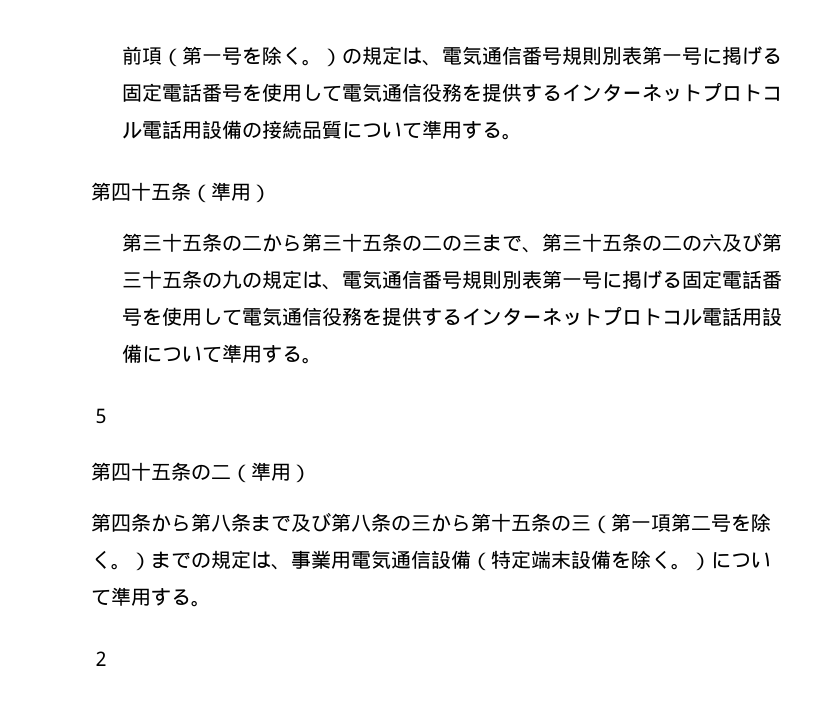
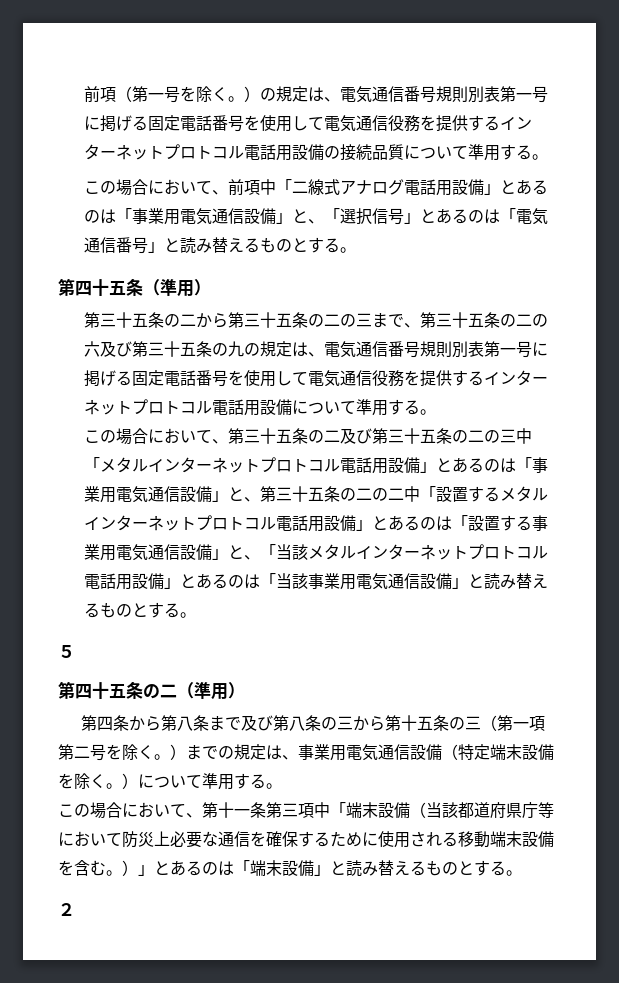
(523, 136) none -> [83,179,548,196] [83,208,548,225] [83,237,356,254] // この場合において、前項中「二線式アナログ電話用設備」とあるのは「事業用電気通信設備」と、「選択信号」とあるのは「電気通信番号」と読み替えるものとする。
(323, 360) none -> [83,428,532,445] [83,457,548,474] [83,486,548,503] [83,515,548,532] [83,544,548,561] [83,573,548,590] [83,602,196,618] // この場合において、第三十五条の二及び第三十五条の二の三中「メタルインターネットプロトコル電話用設備」とあるのは「事業用電気通信設備」と、第三十五条の二の二中「設置するメタルインターネットプロトコル電話用設備」とあるのは「設置する事業用電気通信設備」と、「当該メタルインターネットプロトコル電話用設備」とあるのは「当該事業用電気通信設備」と読み替えるものとする。
(211, 603) none -> [58,802,554,819] [58,831,554,848] [58,860,522,876] // この場合において、第十一条第三項中「端末設備（当該都道府県庁等において防災上必要な通信を確保するために使用される移動端末設備を含む。）」とあるのは「端末設備」と読み替えるものとする。

